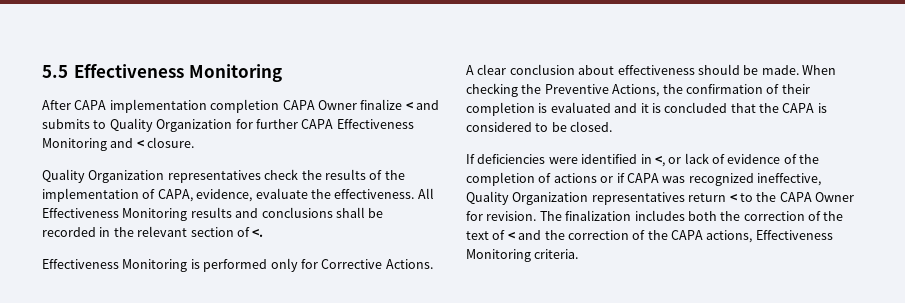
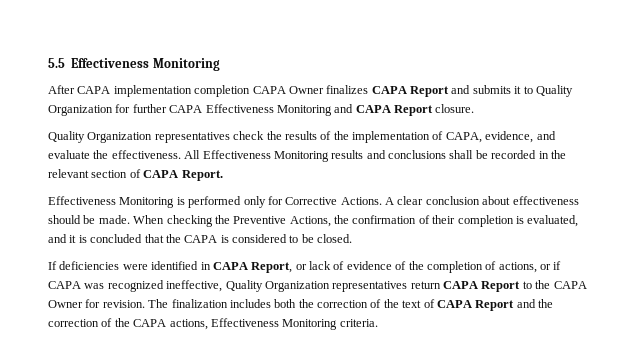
[360,99,413,110] finalize < -> [326,85,449,97] finalizes CAPA Report
(90, 124) none -> [514,86,522,94] it
[136,140,144,148] < -> [355,105,433,116] CAPA Report
(253, 195) none -> [536,131,556,140] and
[252,229,264,237] <. -> [143,170,223,181] CAPA Report.
[550,102,611,113] evaluated -> [527,215,579,227] evaluated,
[654,156,665,167] <, -> [212,262,293,273] CAPA Report,
[553,173,597,183] actions -> [498,262,537,273] actions,
[729,194,737,202] < -> [443,281,521,292] CAPA Report
[507,232,515,240] < -> [436,300,515,311] CAPA Report

